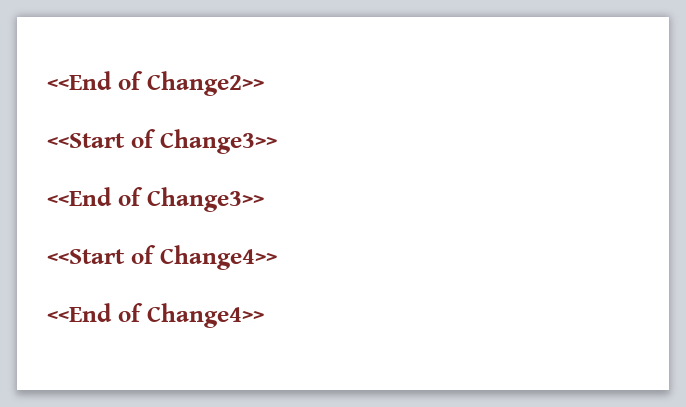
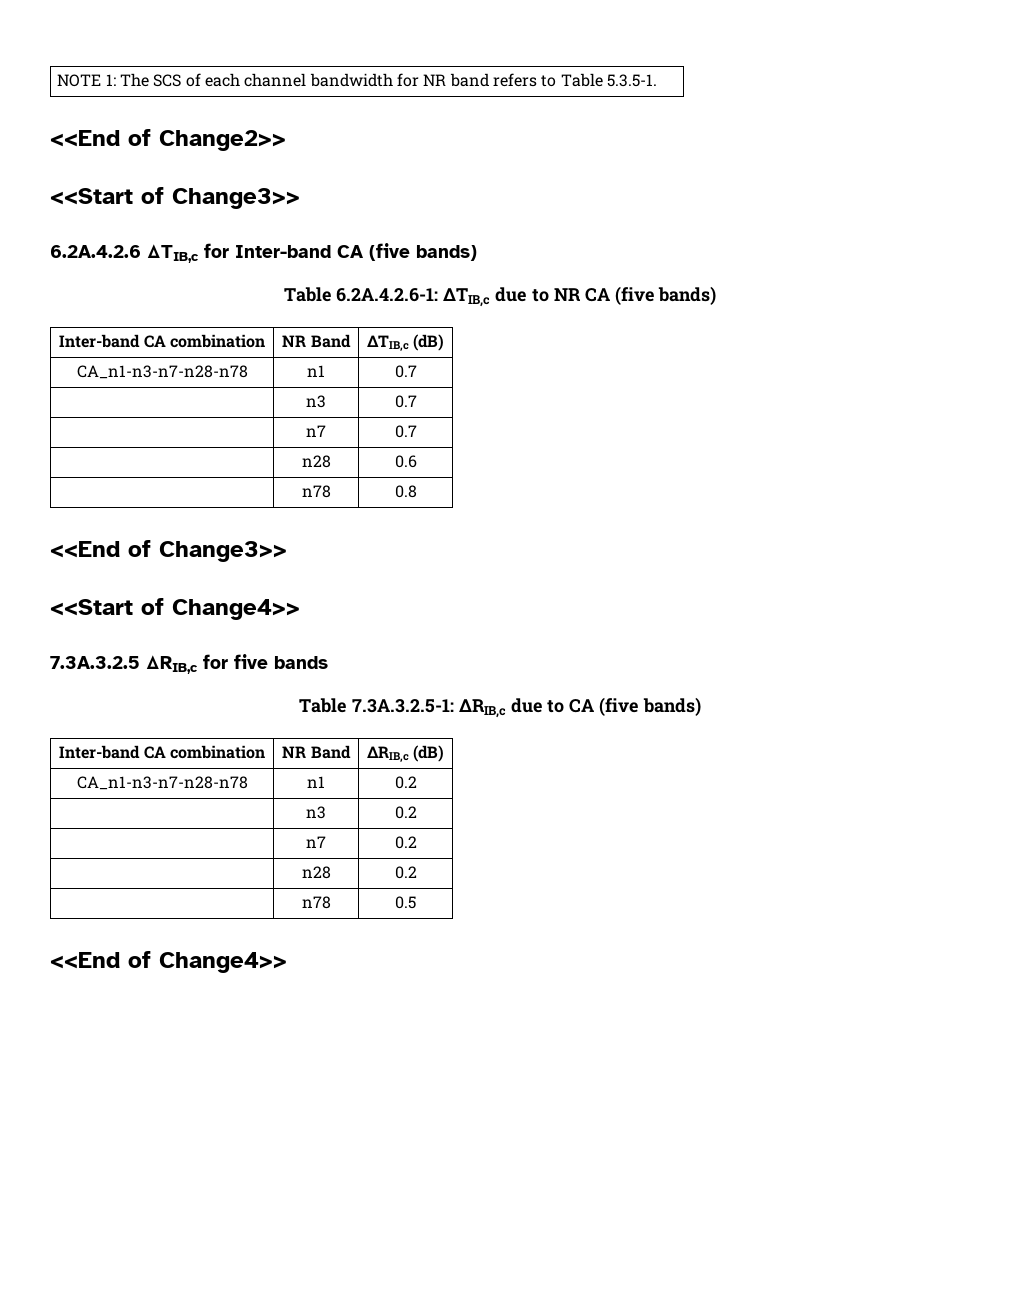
(47, 80) none -> [57,73,657,87] NOTE 1: The SCS of each channel bandwidth for NR band refers to Table 5.3.5-1. //
(277, 141) none -> [50,243,477,263] [283,286,717,307] [59,334,265,348] [282,334,351,348] [366,334,445,351] [76,365,248,379] [307,365,325,377] [394,365,417,378] [306,395,326,408] [394,395,417,408] [306,425,326,437] [394,425,417,438] [301,455,331,468] [394,455,417,468] [301,485,331,498] [394,485,417,498] // 6.2A.4.2.6 ΔTIB,c for Inter-band CA (five bands) // Table 6.2A.4.2.6-1: ΔTIB,c due to NR CA (five bands) // Inter-band CA combination | NR Band | ΔTIB,c (dB) // CA_n1-n3-n7-n28-n78 | n1 | 0.7 // | n3 | 0.7 // | n7 | 0.7 // | n28 | 0.6 // | n78 | 0.8
(277, 257) none -> [50,654,328,674] [298,697,702,718] [59,745,265,759] [282,745,351,759] [366,745,445,762] [76,776,248,790] [307,776,325,788] [394,776,417,789] [306,806,326,819] [394,806,417,819] [306,836,326,848] [394,836,417,849] [301,866,331,879] [394,866,417,879] [301,896,331,909] [395,896,416,909] // 7.3A.3.2.5 ΔRIB,c for five bands // Table 7.3A.3.2.5-1: ΔRIB,c due to CA (five bands) // Inter-band CA combination | NR Band | ΔRIB,c (dB) // CA_n1-n3-n7-n28-n78 | n1 | 0.2 // | n3 | 0.2 // | n7 | 0.2 // | n28 | 0.2 // | n78 | 0.5

